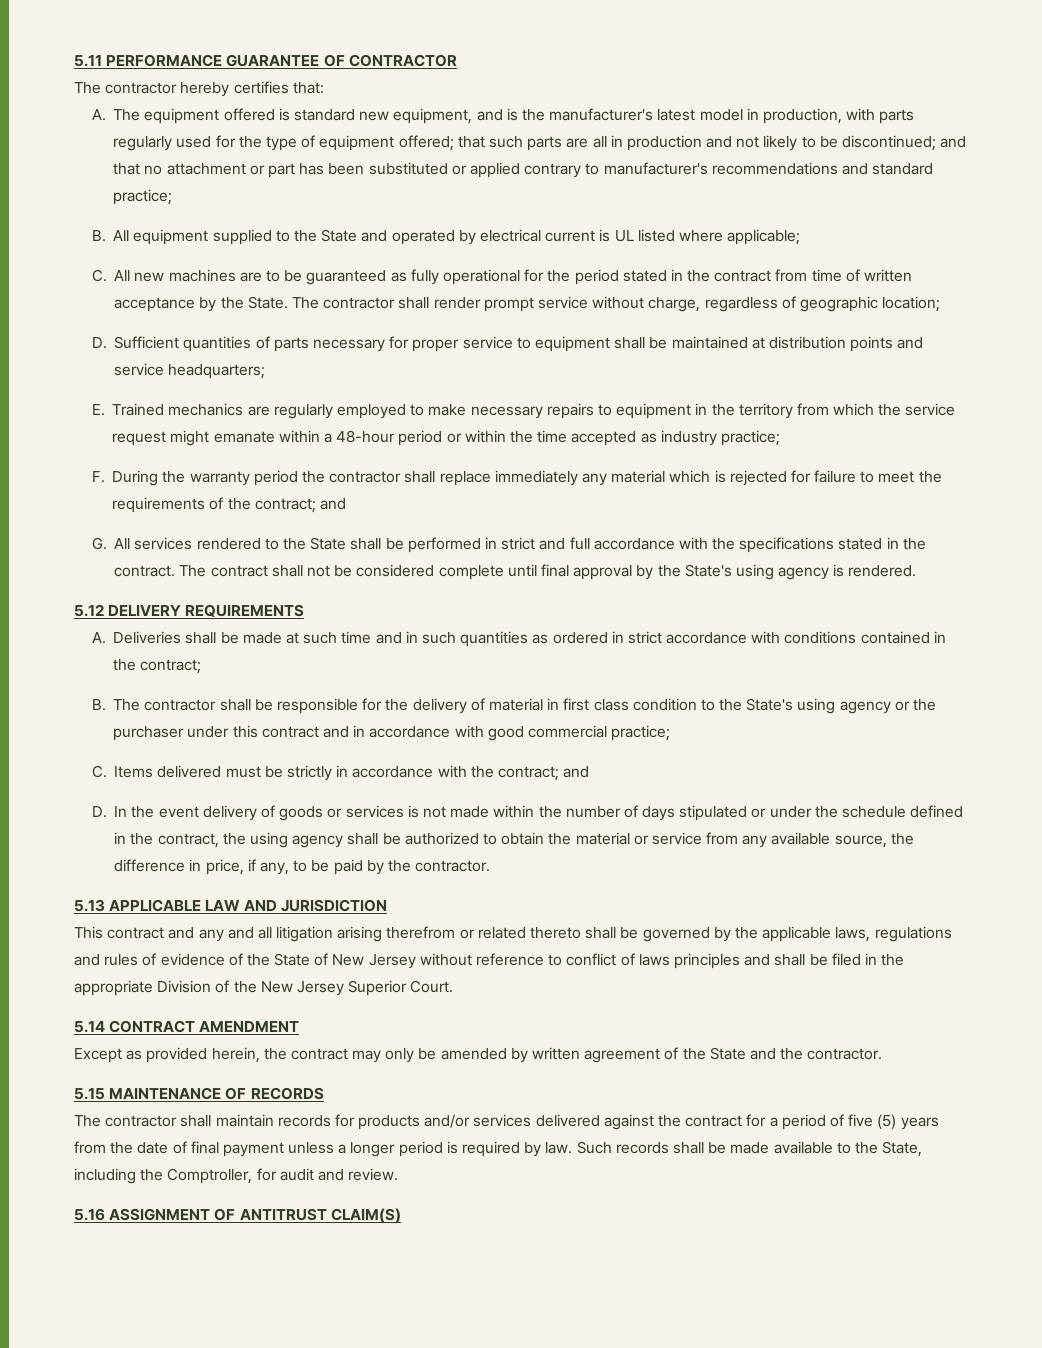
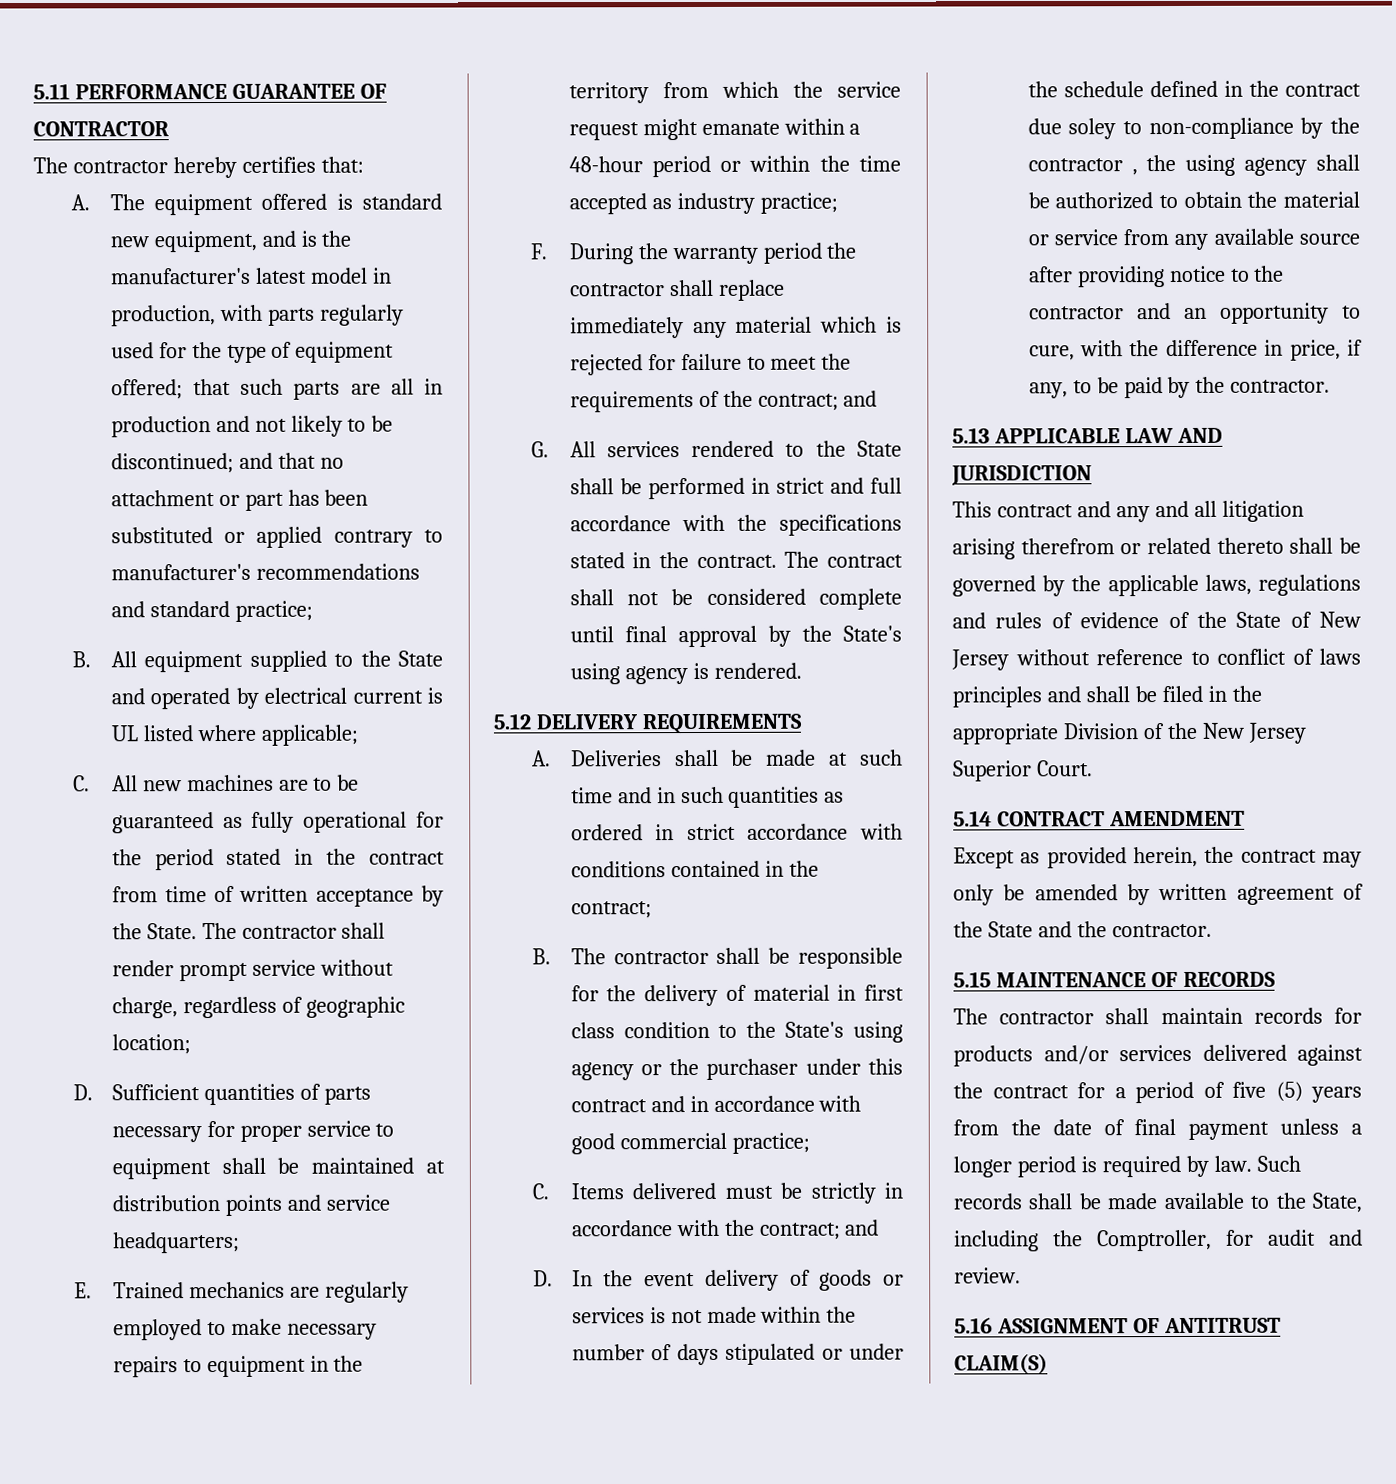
[157,833,219,848] contract, -> [1285,83,1361,97] [1027,117,1360,140] [1027,158,1138,176] contract due soley to non-compliance by the contractor ,
[834,835,887,848] source, -> [1299,233,1360,245] [1028,265,1285,288] [1028,302,1361,324] [1028,340,1124,361] source after providing notice to the contractor and an opportunity to cure, with

